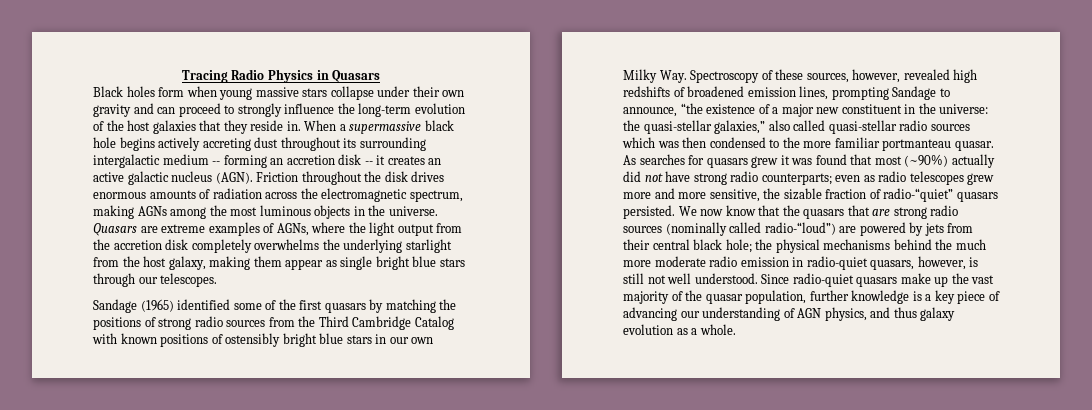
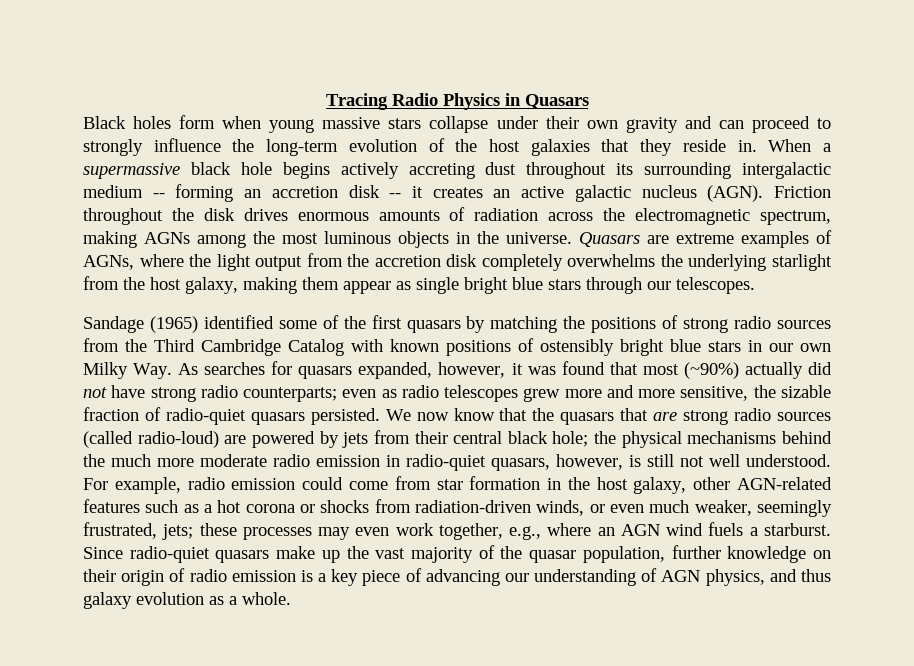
[690,69,978,83] [623,86,950,100] [623,103,989,117] [623,120,970,134] [622,137,994,151] Spectroscopy of these sources, however, revealed high redshifts of broadened emission lines, prompting Sandage to announce, “the existence of a major new constituent in the universe: the quasi-stellar galaxies,” also called quasi-stellar radio sources which was then condensed to the more familiar portmanteau quasar. -> (173, 371) none
[751,156,779,168] grew -> [358,362,506,379] expanded, however,
[883,188,954,202] radio-“quiet” -> [165,408,246,425] radio-quiet
[665,222,836,236] (nominally called radio-“loud”) -> [83,431,219,448] (called radio-loud)
(758, 278) none -> [83,476,833,494] [83,499,833,517] [83,522,831,540] For example, radio emission could come from star formation in the host galaxy, other AGN-related features such as a hot corona or shocks from radiation-driven winds, or even much weaker, seemingly frustrated, jets; these processes may even work together, e.g., where an AGN wind fuels a starburst.
(910, 297) none -> [812,550,831,559] [83,568,296,586] on their origin of radio emission

